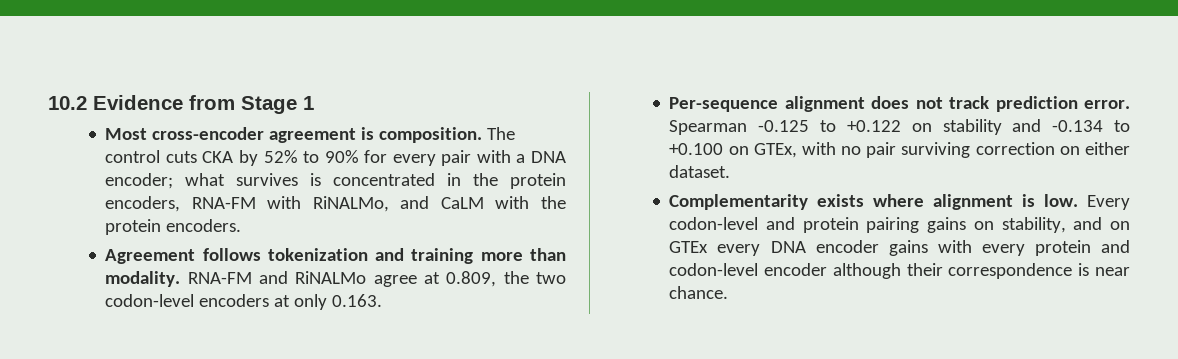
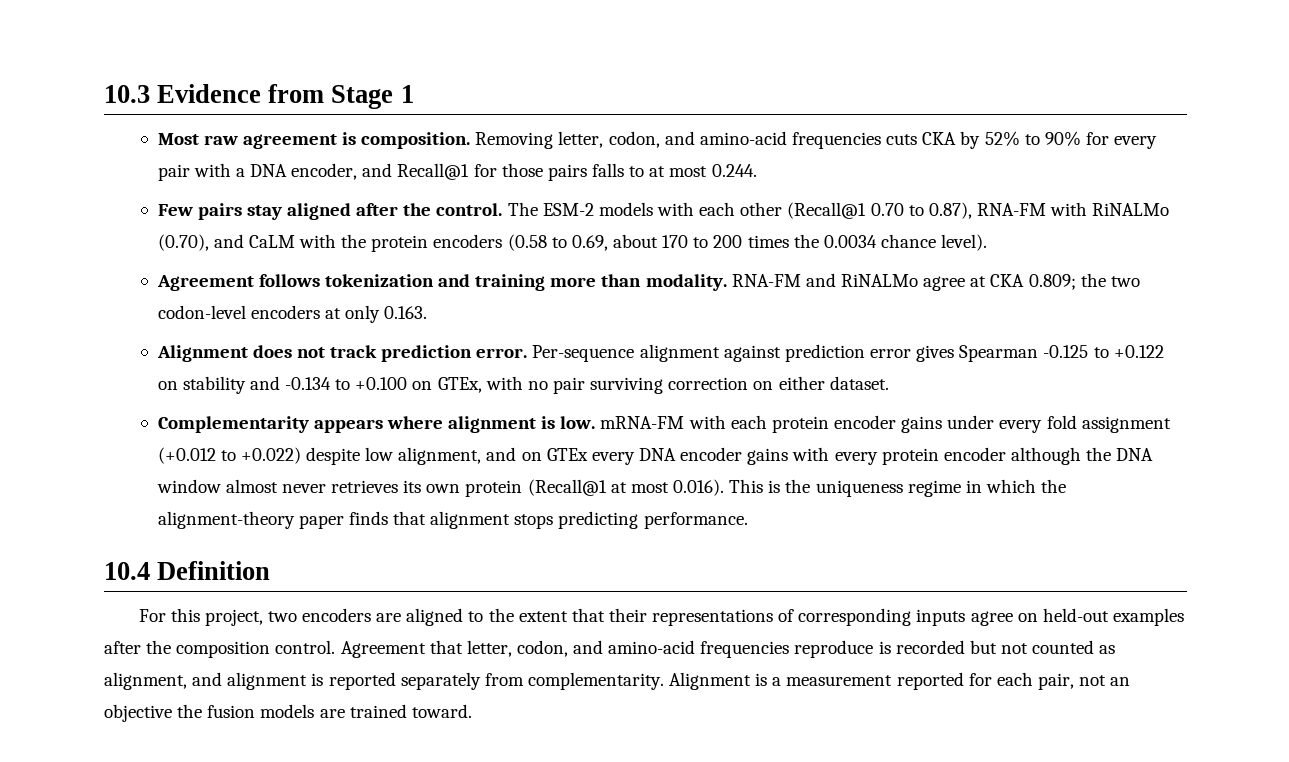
[48,96,87,110] 10.2 -> [104,85,150,103] 10.3
[152,127,265,140] cross-encoder -> [203,135,238,145] raw
[487,127,516,140] [105,150,161,163] The control -> [475,131,881,149] Removing letter, codon, and amino-acid frequencies
[105,173,566,189] [105,196,389,212] encoder; what survives is concentrated in the protein encoders, RNA-FM with RiNALMo, -> [291,163,757,181] [157,202,1170,220] [157,234,209,251] encoder, and Recall@1 for those pairs falls to at most 0.244. // Few pairs stay aligned after the control. The ESM-2 models with each other (Recall@1 0.70 to 0.87), RNA-FM with RiNALMo (0.70),
[166,219,242,232] encoders. -> [433,234,988,251] encoders (0.58 to 0.69, about 170 to 200 times the 0.0034 chance level).
[446,271,497,287] 0.809, -> [990,274,1076,290] CKA 0.809;
[669,96,865,112] Per-sequence alignment -> [156,345,248,362] Alignment
(1130, 104) none -> [532,344,955,362] Per-sequence alignment against prediction error gives
[817,194,865,207] exists -> [313,419,383,433] appears
[1087,195,1130,210] [669,217,1066,233] Every codon-level and protein pairing gains on stability, -> [600,415,1171,433] [157,447,482,465] mRNA-FM with each protein encoder gains under every fold assignment (+0.012 to +0.022) despite low alignment,
[1101,240,1130,253] [669,263,1130,279] [669,286,729,299] and codon-level encoder although their correspondence is near chance. -> [943,447,1154,465] [156,479,1067,497] [157,511,748,529] [104,561,271,580] [138,608,1184,626] [104,640,1116,658] [104,672,1131,690] [104,704,472,722] encoder although the DNA window almost never retrieves its own protein (Recall@1 at most 0.016). This is the uniqueness regime in which the alignment-theory paper finds that alignment stops predicting performance. // 10.4 Definition // For this project, two encoders are aligned to the extent that their representations of corresponding inputs agree on held-out examples after the composition control. Agreement that letter, codon, and amino-acid frequencies reproduce is recorded but not counted as alignment, and alignment is reported separately from complementarity. Alignment is a measurement reported for each pair, not an objective the fusion models are trained toward.

